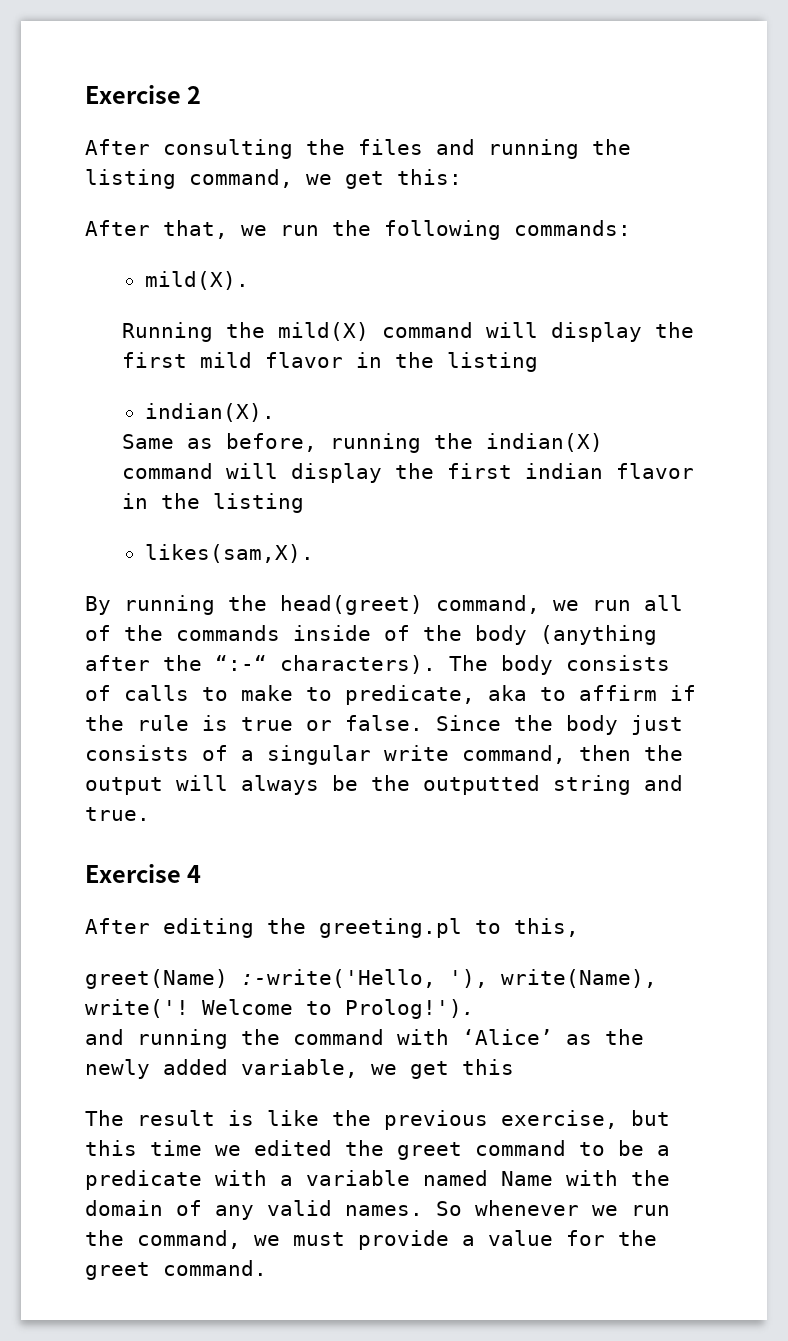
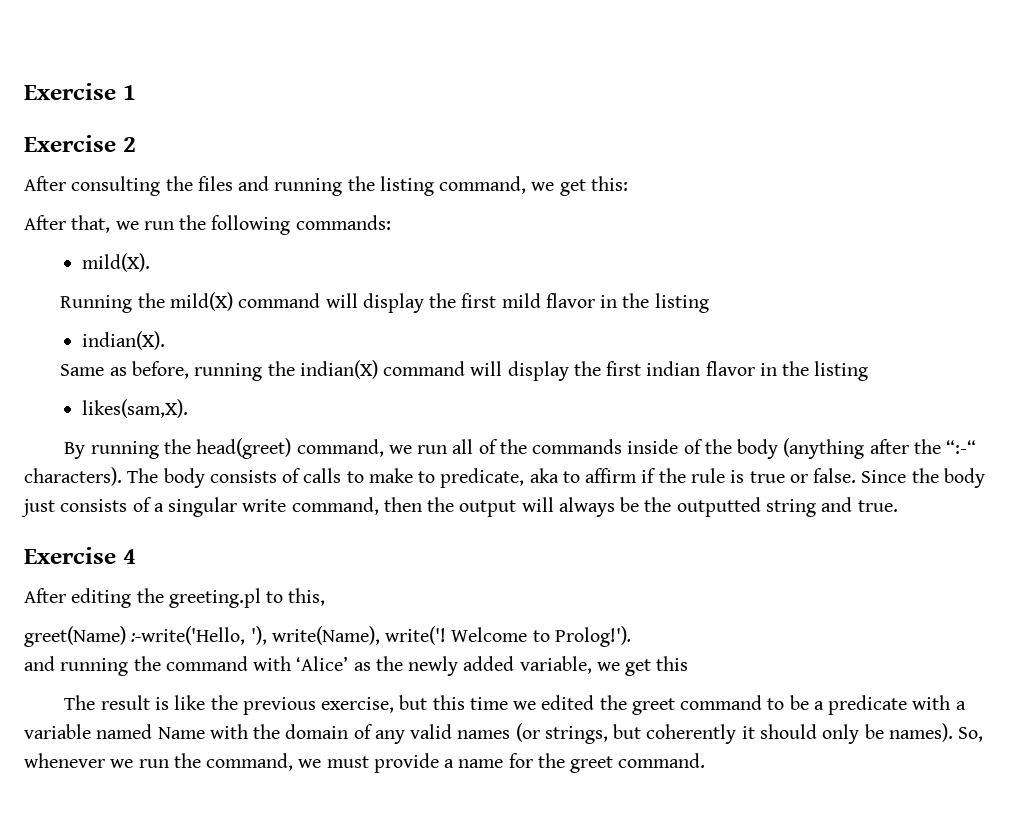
[85,85,181,104] Exercise -> [24,83,136,100] [24,135,116,152] Exercise 1 // Exercise
[345,1201,462,1216] names. So -> [457,723,984,744] names (or strings, but coherently it should only be names). So,
[488,1230,553,1246] value -> [458,759,504,768] name

